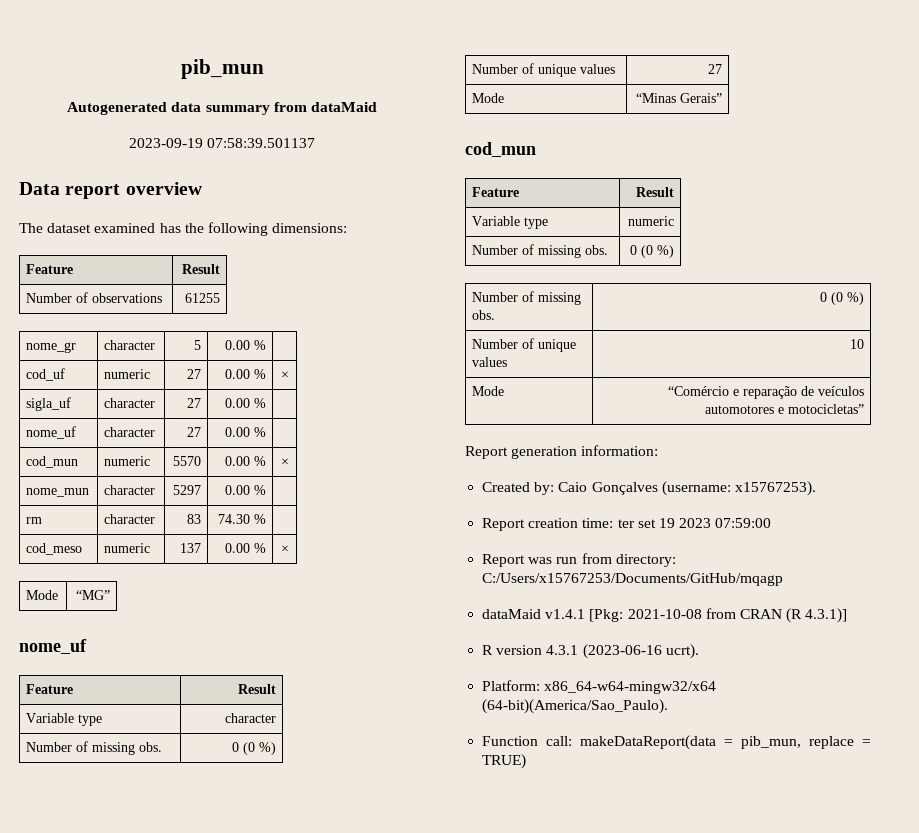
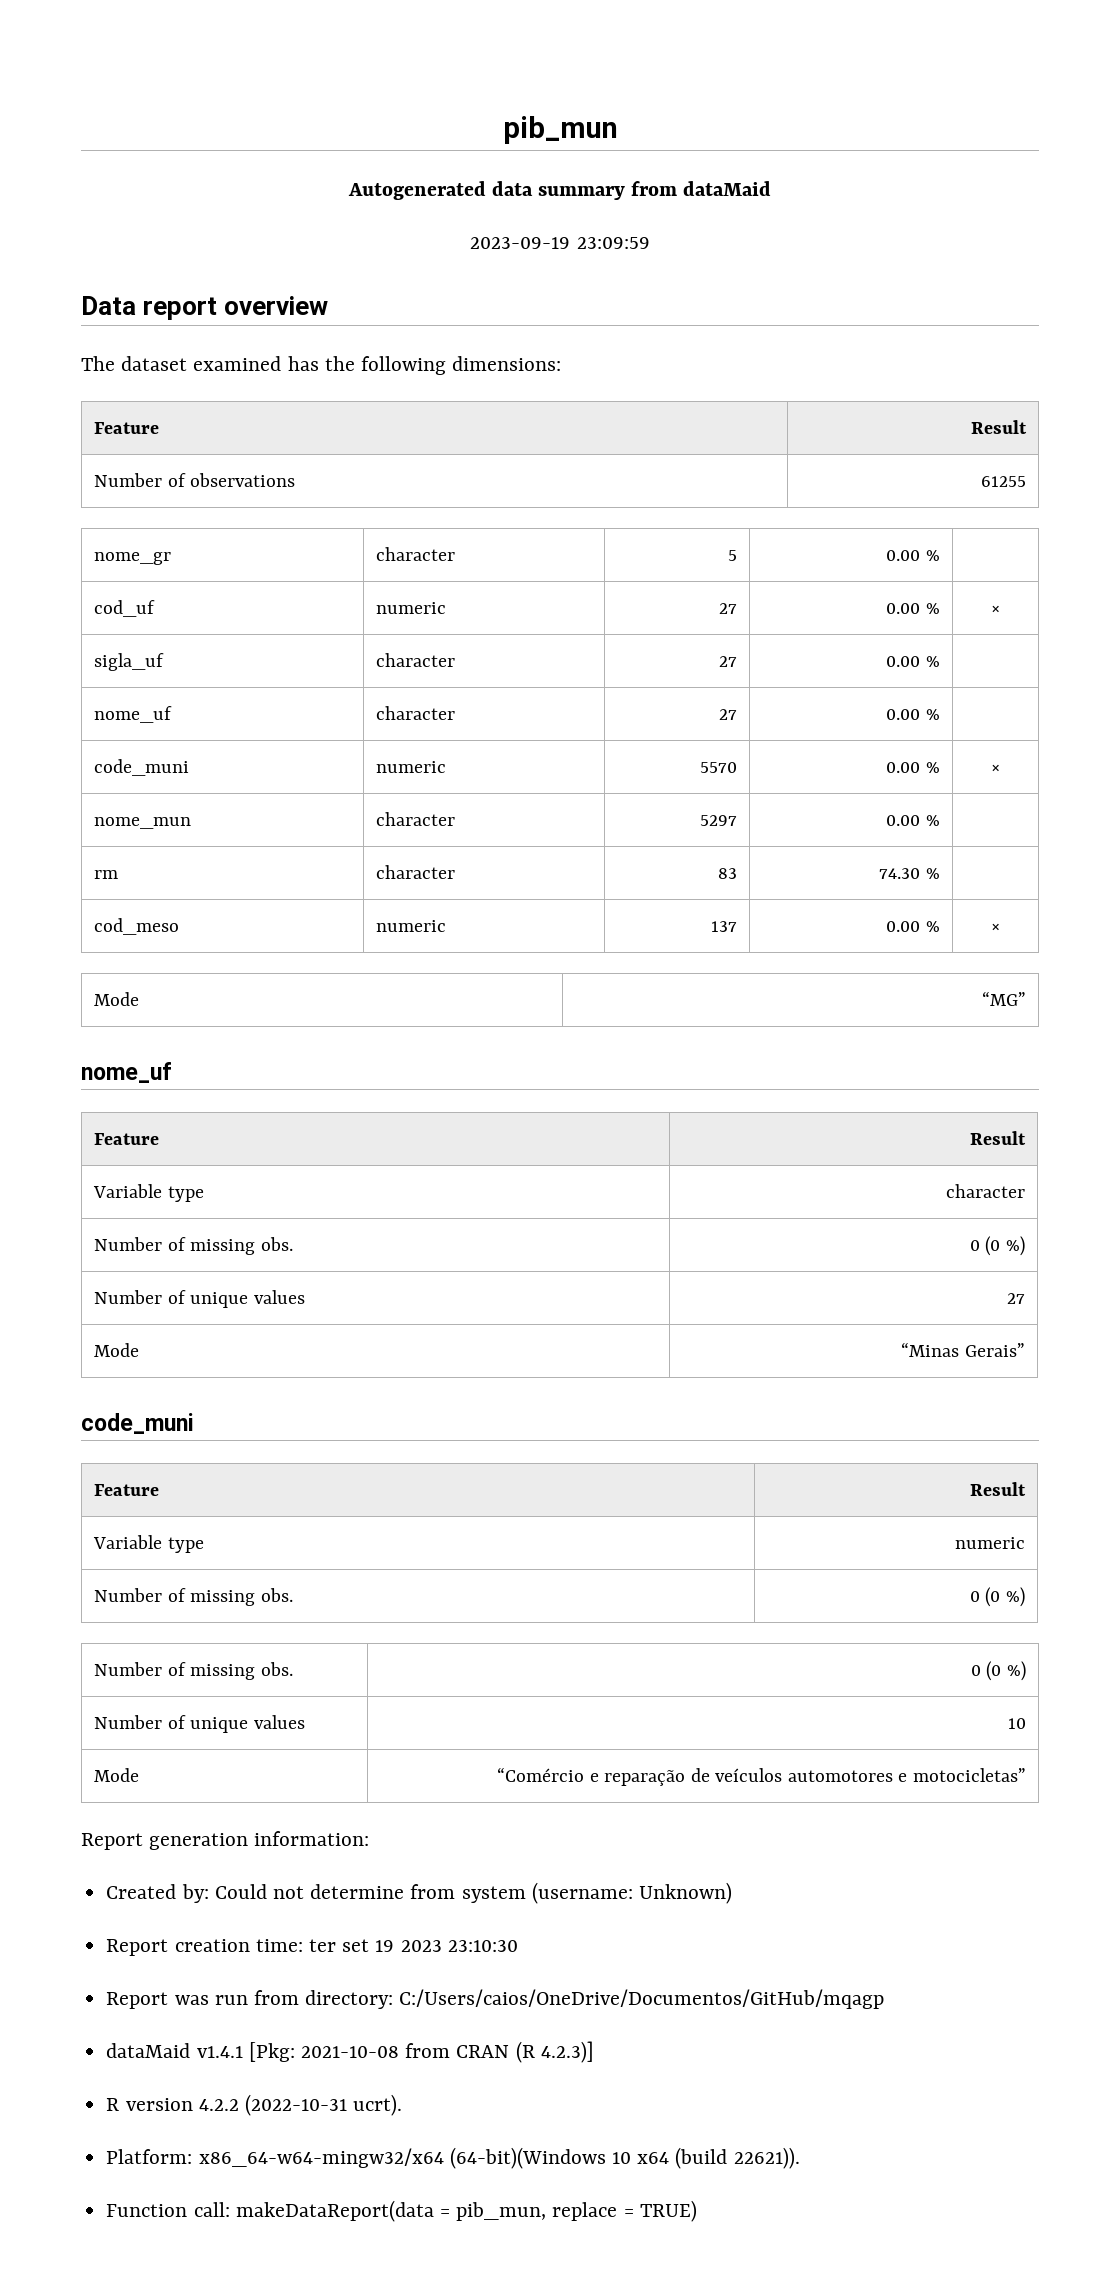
[207,138,316,148] 07:58:39.501137 -> [576,237,650,249] 23:09:59
[26,456,79,468] cod_mun -> [93,759,189,776] code_muni
[465,142,536,157] cod_mun -> [81,1413,193,1434] code_muni
[558,481,816,496] Caio Gonçalves (username: x15767253). -> [214,1882,732,1904] Could not determine from system (username: Unknown)
[715,518,772,528] 07:59:00 -> [447,1940,518,1952] 23:10:30
[482,573,784,586] C:/Users/x15767253/Documents/GitHub/mqagp -> [399,1989,885,2009] C:/Users/caios/OneDrive/Documentos/GitHub/mqagp
[805,608,848,623] 4.3.1)] -> [540,2041,594,2063] 4.2.3)]
[546,644,662,659] 4.3.1 (2023-06-16 -> [198,2094,347,2116] 4.2.2 (2022-10-31
[482,699,669,714] (64-bit)(America/Sao_Paulo). -> [449,2147,800,2169] (64-bit)(Windows 10 x64 (build 22621)).

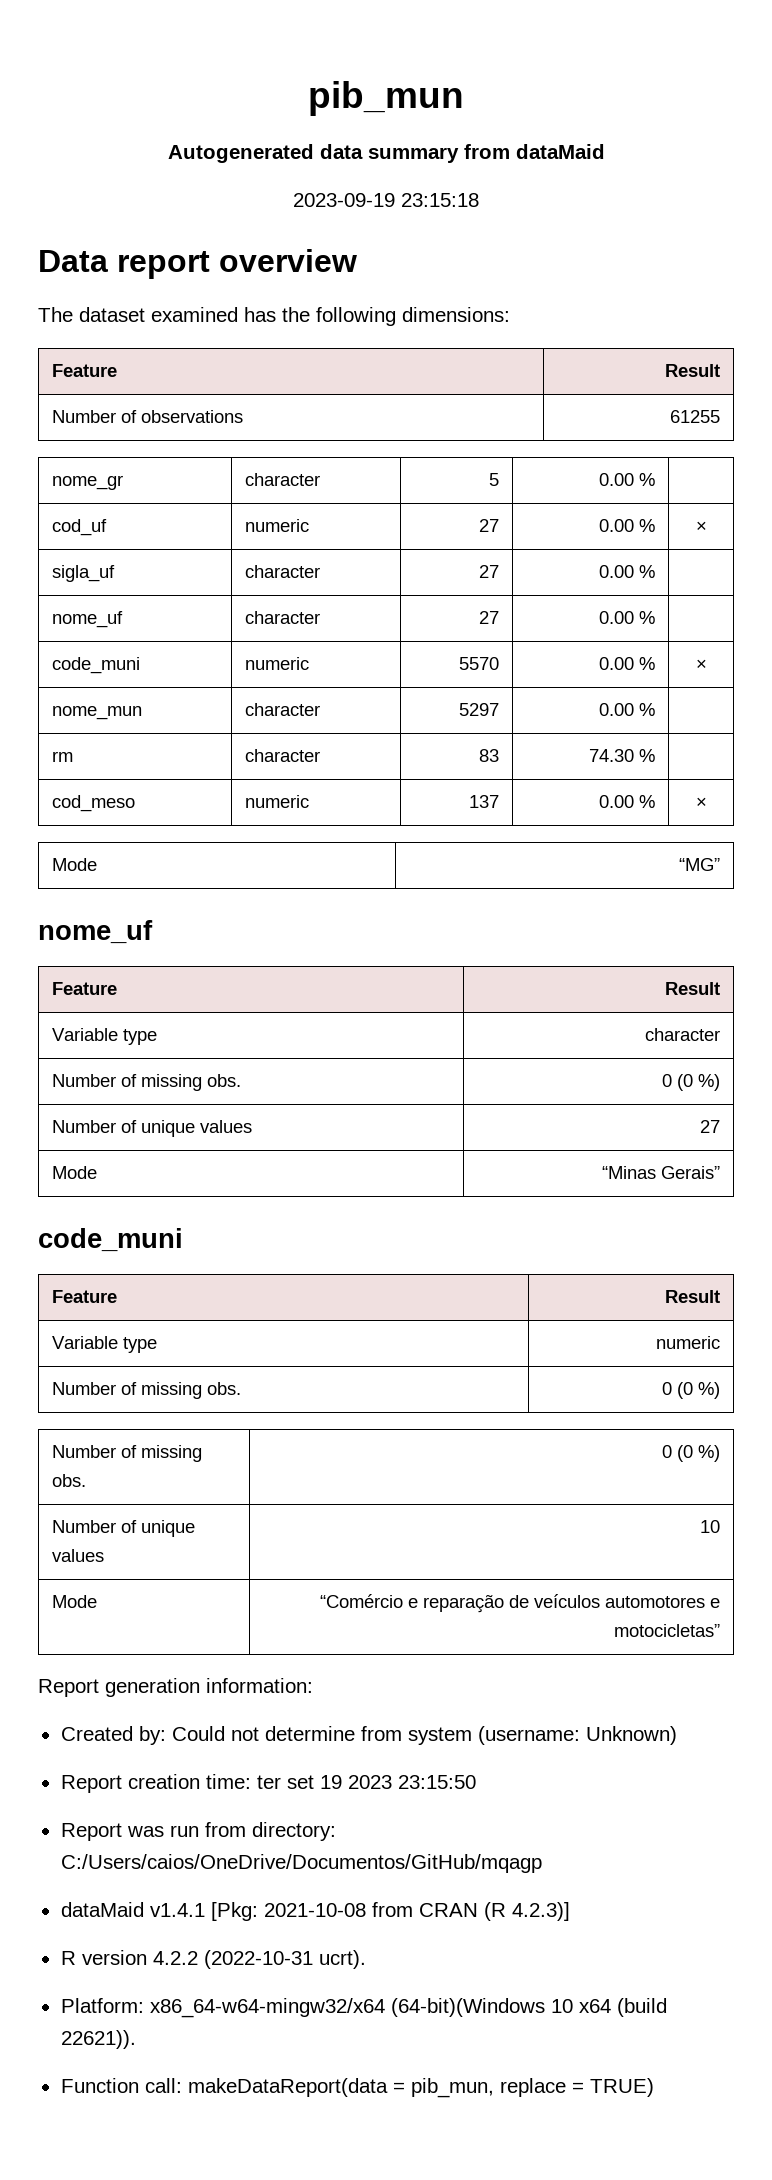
[576,237,650,249] 23:09:59 -> [401,193,479,207] 23:15:18
[447,1940,518,1952] 23:10:30 -> [397,1775,476,1789] 23:15:50

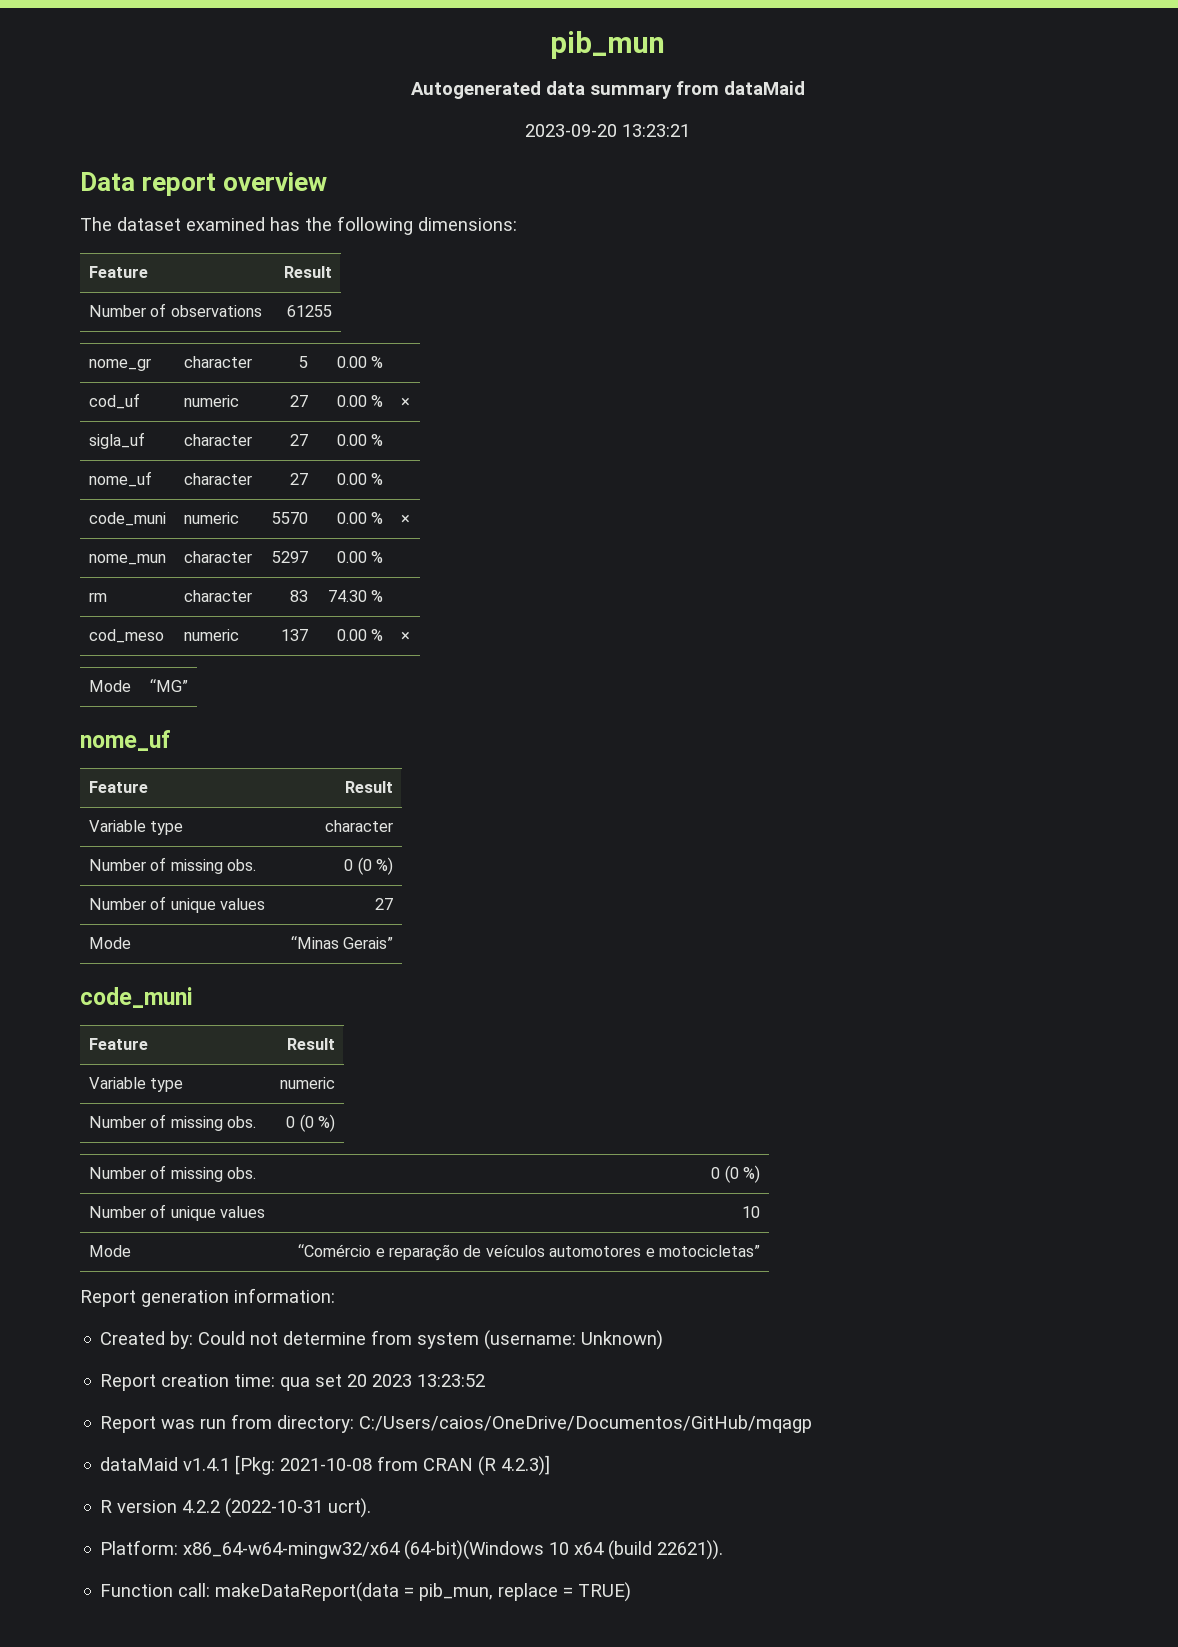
[293,193,479,207] 2023-09-19 23:15:18 -> [525,124,690,137] 2023-09-20 13:23:21
[256,1775,476,1789] ter set 19 2023 23:15:50 -> [280,1374,486,1391] qua set 20 2023 13:23:52

